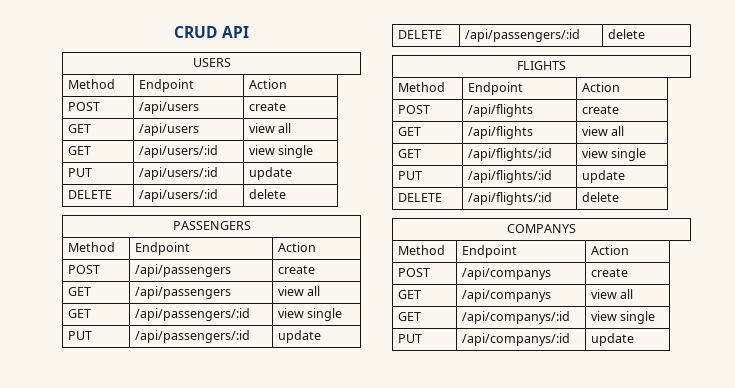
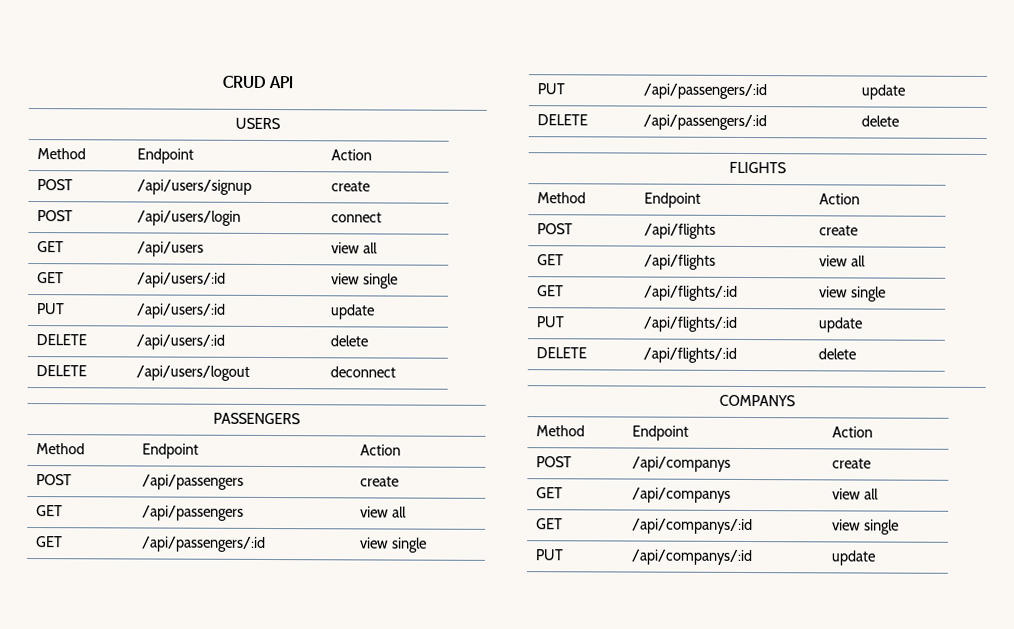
[138,101,199,114] [248,102,286,111] /api/users | create -> [137,179,253,195] [331,181,371,192] [37,210,74,222] [137,210,242,226] [331,212,383,223] /api/users/signup | create // POST | /api/users/login | connect
(286, 194) none -> [36,365,88,377] [136,365,251,381] [330,366,397,378] // DELETE | /api/users/logout | deconnect

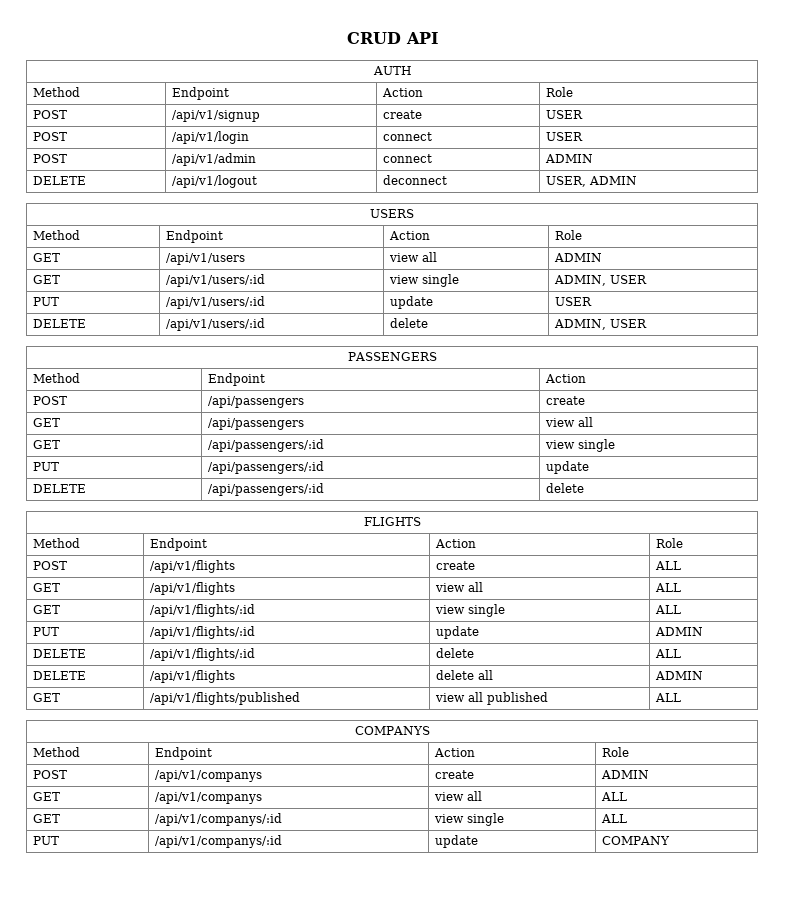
[235,117,281,130] [37,148,87,160] [137,148,195,164] [331,149,373,161] [37,179,74,191] [137,179,253,195] [331,181,371,192] [37,210,74,222] [137,210,242,226] [331,212,383,223] [37,241,65,253] [137,241,205,257] [331,242,379,254] [37,272,65,284] [137,272,227,288] [331,273,399,289] [36,303,66,315] [136,303,227,319] [330,304,376,320] [36,334,88,346] [136,334,226,350] [330,335,369,347] [36,365,88,377] [136,365,251,381] [330,366,397,378] USERS // Method | Endpoint | Action // POST | /api/users/signup | create // POST | /api/users/login | connect // GET | /api/users | view all // GET | /api/users/:id | view single // PUT | /api/users/:id | update // DELETE | /api/users/:id | delete // DELETE | /api/users/logout | deconnect -> [372,66,411,75] [33,87,81,97] [172,87,230,100] [382,88,424,97] [546,87,574,97] [33,110,68,119] [172,110,261,122] [383,110,423,119] [546,110,584,119] [33,132,68,141] [172,131,250,144] [383,132,433,141] [546,132,584,141] [33,154,68,163] [172,153,257,166] [383,154,433,163] [545,154,594,163] [33,176,87,185] [172,175,258,188] [383,175,448,185] [546,176,638,187] [370,209,414,218] [33,230,81,240] [166,230,224,243] [389,231,431,240] [555,230,583,240] [33,253,61,262] [166,253,246,265] [389,252,438,262] [554,253,603,262] [33,275,61,284] [166,274,266,287] [389,274,460,287] [554,275,648,286] [33,297,60,306] [166,296,266,309] [390,296,434,309] [555,297,593,306] [33,319,87,328] [166,318,266,331] [390,318,429,328] [554,319,648,330] AUTH // Method | Endpoint | Action | Role // POST | /api/v1/signup | create | USER // POST | /api/v1/login | connect | USER // POST | /api/v1/admin | connect | ADMIN // DELETE | /api/v1/logout | deconnect | USER, ADMIN // USERS // Method | Endpoint | Action | Role // GET | /api/v1/users | view all | ADMIN // GET | /api/v1/users/:id | view single | ADMIN, USER // PUT | /api/v1/users/:id | update | USER // DELETE | /api/v1/users/:id | delete | ADMIN, USER
[537,223,574,235] [644,223,717,239] [819,225,859,236] [537,254,565,266] [644,254,717,270] [819,255,867,267] [537,285,565,297] [644,285,739,301] [819,286,887,302] [536,316,565,328] [643,316,738,332] [818,317,863,333] [536,347,588,359] [643,347,738,363] [818,348,857,360] // POST | /api/flights | create // GET | /api/flights | view all // GET | /api/flights/:id | view single // PUT | /api/flights/:id | update // DELETE | /api/flights/:id | delete -> [656,538,684,548] [33,561,68,570] [150,560,236,573] [436,561,476,570] [655,561,682,570] [33,583,61,592] [150,582,236,595] [435,582,484,592] [655,583,682,592] [33,605,61,614] [150,604,256,617] [435,604,506,617] [655,605,682,614] [33,627,60,636] [150,626,256,639] [436,626,480,639] [655,627,704,636] [33,649,87,658] [150,648,256,661] [436,648,475,658] [655,649,682,658] [33,671,87,680] [150,670,236,683] [436,670,494,680] [655,671,704,680] [33,693,61,702] [150,692,301,705] [435,692,549,705] [655,693,682,702] | Role // POST | /api/v1/flights | create | ALL // GET | /api/v1/flights | view all | ALL // GET | /api/v1/flights/:id | view single | ALL // PUT | /api/v1/flights/:id | update | ADMIN // DELETE | /api/v1/flights/:id | delete | ALL // DELETE | /api/v1/flights | delete all | ADMIN // GET | /api/v1/flights/published | view all published | ALL
[536,456,573,468] [632,456,732,472] [832,458,872,469] [536,487,564,499] [632,487,732,503] [832,488,880,500] [536,518,564,530] [632,518,754,535] [832,519,900,535] [535,549,565,561] [631,549,754,566] [831,550,877,566] // POST | /api/companys | create // GET | /api/companys | view all // GET | /api/companys/:id | view single // PUT | /api/companys/:id | update -> [602,747,630,757] [33,770,68,779] [155,770,263,782] [435,770,475,779] [601,770,650,779] [33,792,61,801] [155,792,263,804] [434,791,483,801] [601,792,628,801] [33,814,61,823] [155,813,283,826] [434,813,505,826] [601,814,628,823] [33,836,60,845] [155,835,283,848] [435,835,479,848] [602,836,671,845] | Role // POST | /api/v1/companys | create | ADMIN // GET | /api/v1/companys | view all | ALL // GET | /api/v1/companys/:id | view single | ALL // PUT | /api/v1/companys/:id | update | COMPANY

